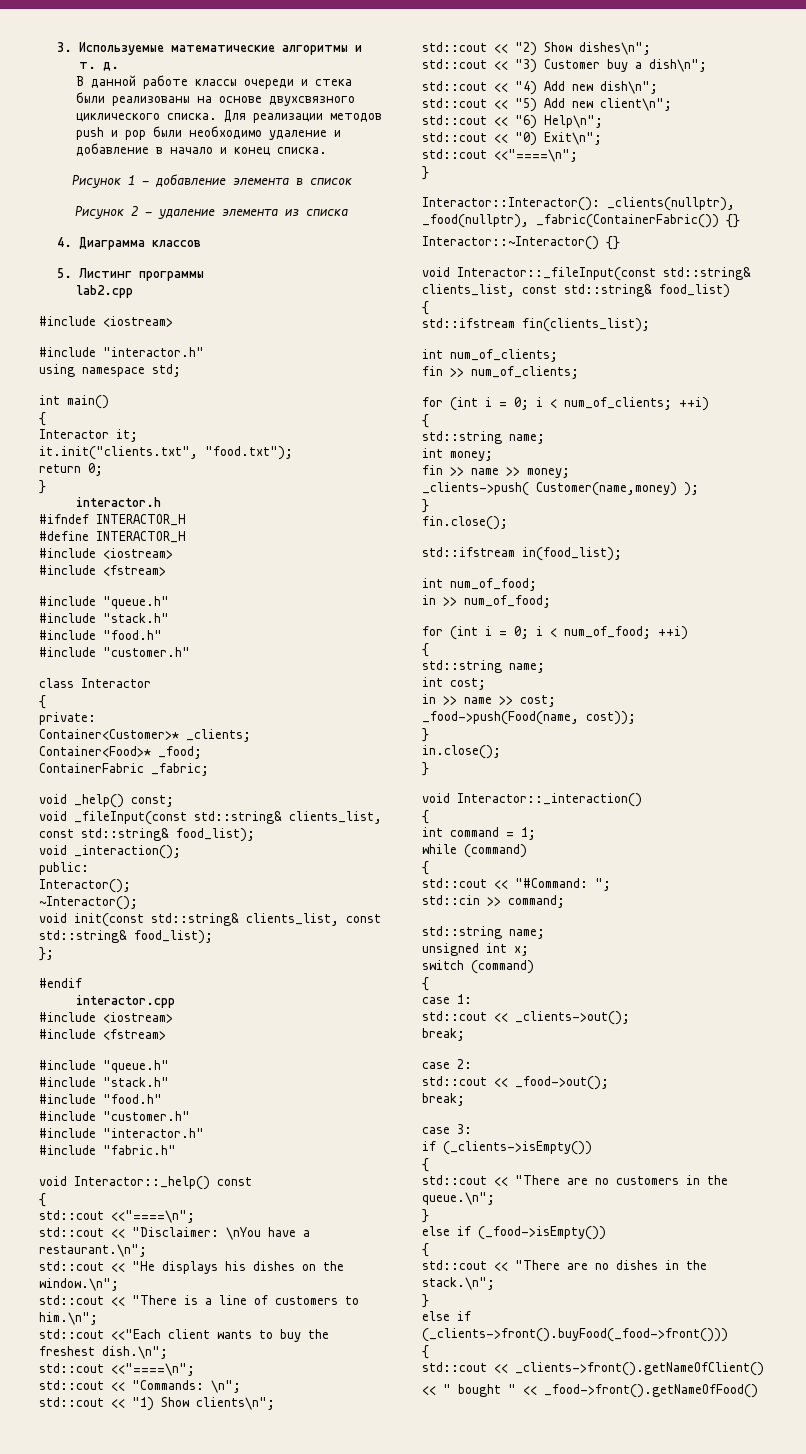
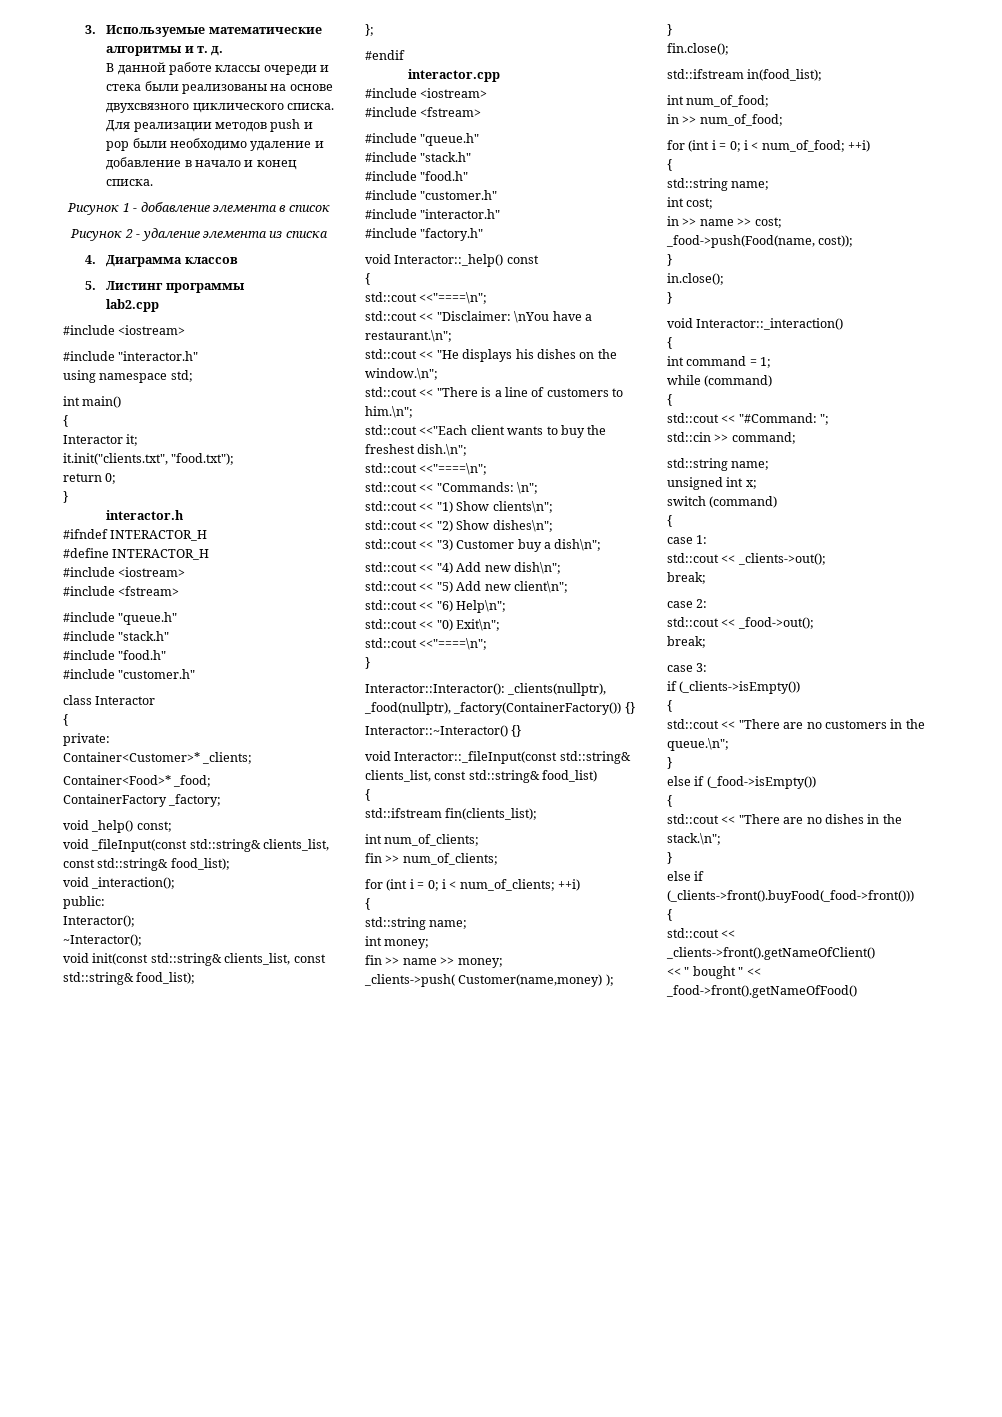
[39,763,209,776] ContainerFabric _fabric; -> [63,794,222,807] ContainerFactory _factory;
[103,1145,176,1155] "fabric.h" -> [420,228,484,241] "factory.h"
[536,214,719,228] _fabric(ContainerFabric()) -> [453,702,622,715] _factory(ContainerFactory())

